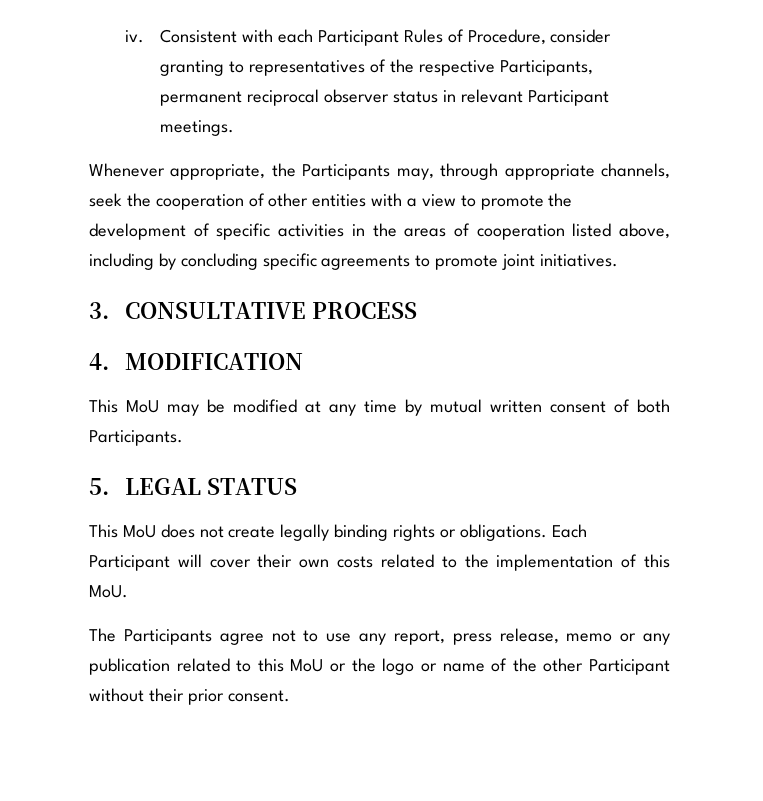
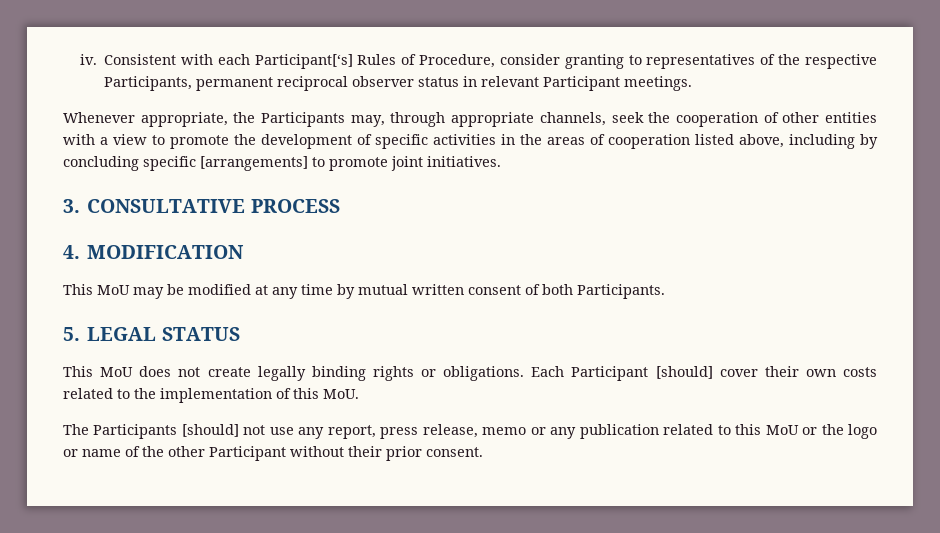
[317,30,399,46] Participant -> [254,54,353,69] Participant[‘s]
[321,255,411,270] agreements -> [200,156,308,171] [arrangements]
[177,554,202,567] will -> [655,366,713,379] [should]
[219,630,319,645] agree not to -> [181,424,266,437] [should] not

